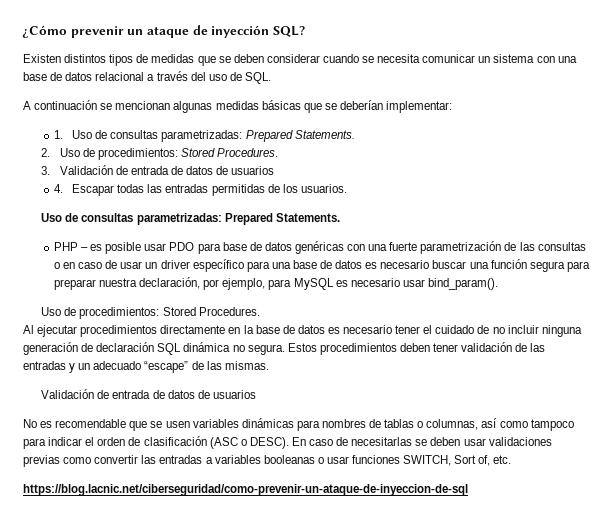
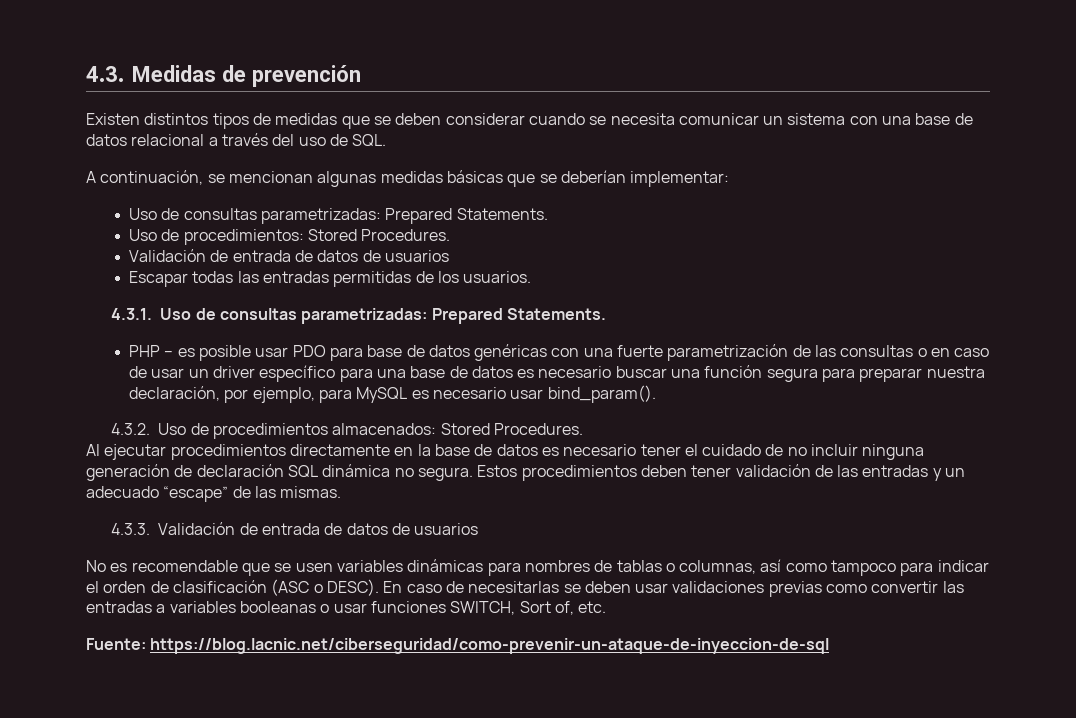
[22,25,305,38] ¿Cómo prevenir un ataque de inyección SQL? -> [86,65,361,87] 4.3. Medidas de prevención
[34,100,98,110] continuación -> [100,170,204,185] continuación,
[53,130,355,142] [41,148,278,160] [41,165,275,175] [53,184,63,193] 1. Uso de consultas parametrizadas: Prepared Statements. // 2. Uso de procedimientos: Stored Procedures. // 3. Validación de entrada de datos de usuarios // 4. -> [128,208,548,224] [128,229,451,245] [128,249,449,262] Uso de consultas parametrizadas: Prepared Statements. // Uso de procedimientos: Stored Procedures. // Validación de entrada de datos de usuarios //
(347, 188) none -> [111,308,153,320] 4.3.1.
[41,307,160,319] Uso de procedimientos: -> [111,423,437,439] 4.3.2. Uso de procedimientos almacenados:
(269, 365) none -> [111,523,151,535] 4.3.3.
(512, 459) none -> [86,638,146,650] Fuente:

